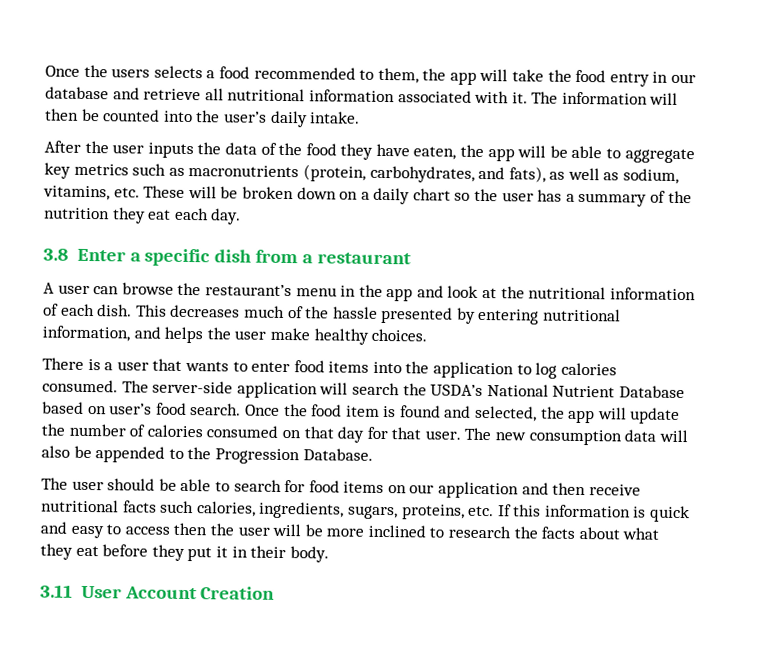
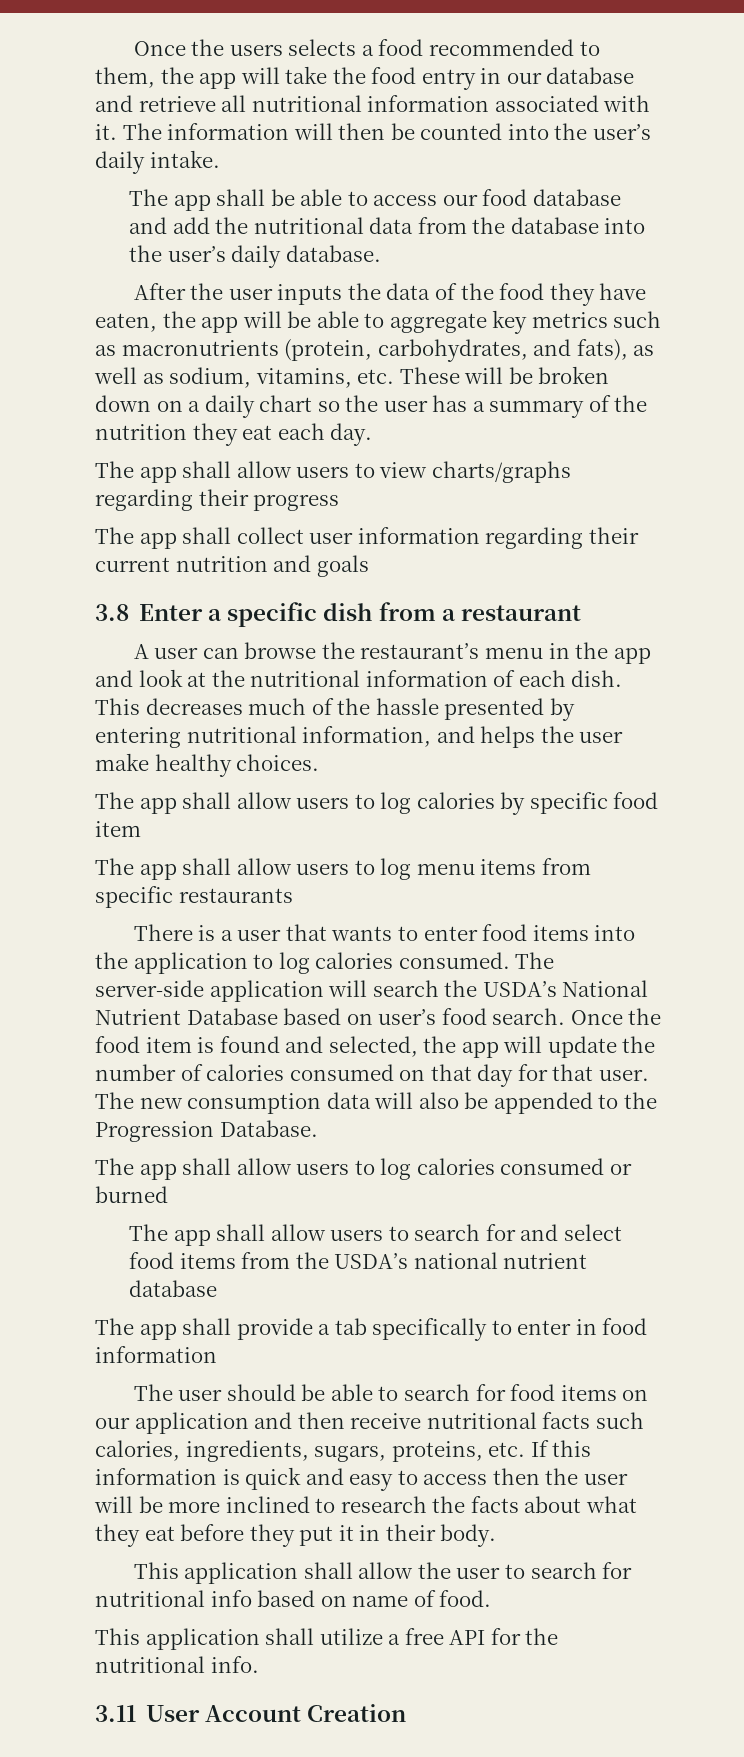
(361, 117) none -> [129,189,621,211] [129,217,646,234] [129,245,381,268] // The app shall be able to access our food database and add the nutritional data from the database into the user’s daily database.
(242, 216) none -> [95,461,571,483] [95,489,340,511] [95,527,639,549] [95,555,369,577] // The app shall allow users to view charts/graphs regarding their progress // The app shall collect user information regarding their current nutrition and goals
(428, 335) none -> [95,792,659,815] [95,821,141,837] [95,858,591,880] [95,886,293,908] // The app shall allow users to log calories by specific food item // The app shall allow users to log menu items from specific restaurants
(373, 454) none -> [95,1158,632,1180] [95,1186,168,1203] [129,1224,622,1246] [129,1252,588,1269] [129,1280,218,1297] [95,1318,648,1341] [95,1346,217,1363] // The app shall allow users to log calories consumed or burned // The app shall allow users to search for and select food items from the USDA’s national nutrient database // The app shall provide a tab specifically to enter in food information
(329, 554) none -> [133,1562,633,1584] [95,1590,492,1607] [95,1628,559,1650] [95,1656,259,1673] // This application shall allow the user to search for nutritional info based on name of food. // This application shall utilize a free API for the nutritional info.

